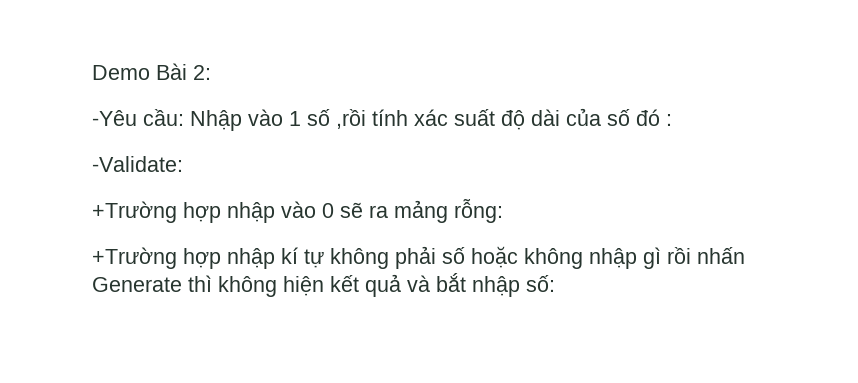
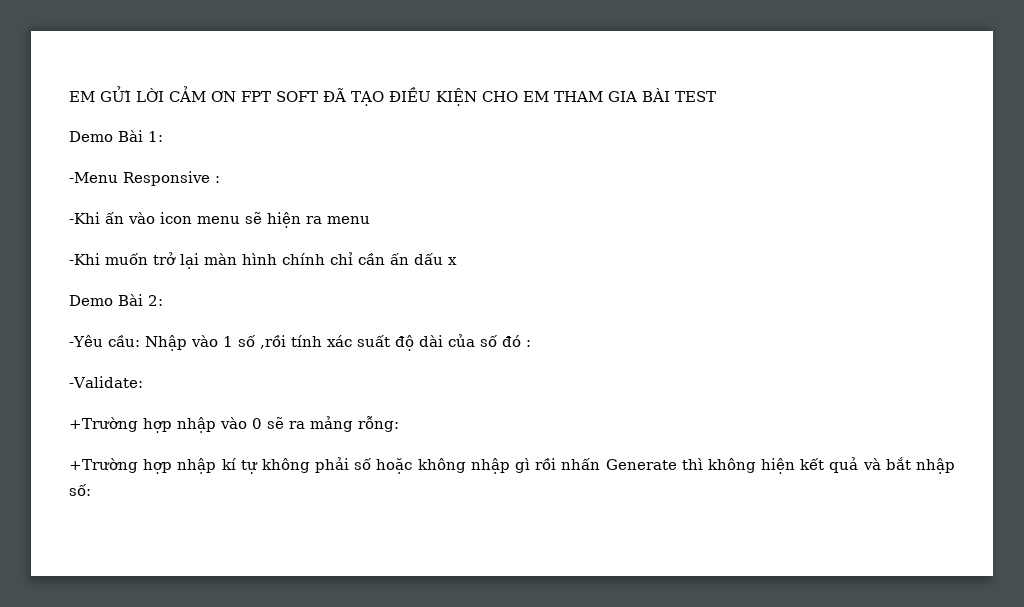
(92, 72) none -> [69,86,716,106] [69,130,163,142] [69,171,220,186] [69,212,370,228] [69,252,457,269] EM GỬI LỜI CẢM ƠN FPT SOFT ĐÃ TẠO ĐIỀU KIỆN CHO EM THAM GIA BÀI TEST // Demo Bài 1: // -Menu Responsive : // -Khi ấn vào icon menu sẽ hiện ra menu // -Khi muốn trở lại màn hình chính chỉ cần ấn dấu x //

